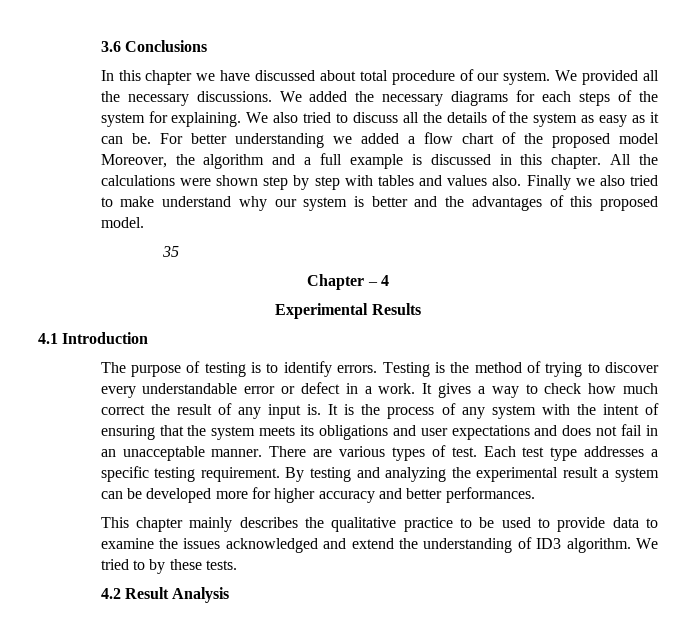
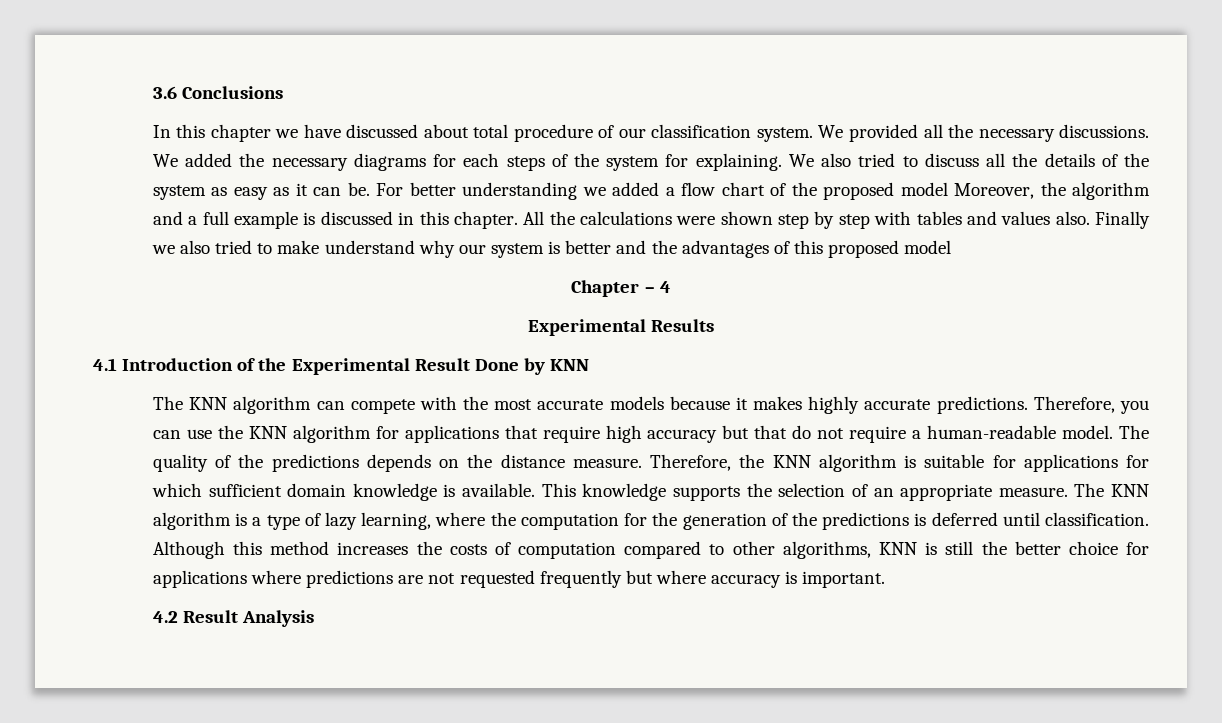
(500, 77) none -> [651,124,752,138] classification
[100,217,144,228] [162,246,180,257] model. // 35 -> [904,240,952,254] model
[100,361,659,377] [100,382,658,398] [100,403,659,419] [100,424,658,440] [100,445,659,461] [100,466,659,482] [100,487,535,503] [100,517,659,532] [100,537,658,553] [100,559,237,574] // The purpose of testing is to identify errors. Testing is the method of trying to discover every understandable error or defect in a work. It gives a way to check how much correct the result of any input is. It is the process of any system with the intent of ensuring that the system meets its obligations and user expectations and does not fail in an unacceptable manner. There are various types of test. Each test type addresses a specific testing requirement. By testing and analyzing the experimental result a system can be developed more for higher accuracy and better performances. // This chapter mainly describes the qualitative practice to be used to provide data to examine the issues acknowledged and extend the understanding of ID3 algorithm. We tried to by these tests. -> [237,358,590,375] [152,396,1149,414] [152,425,1149,443] [152,454,1149,472] [151,483,1150,501] [152,512,1149,530] [152,541,1150,559] [152,570,886,588] of the Experimental Result Done by KNN // The KNN algorithm can compete with the most accurate models because it makes highly accurate predictions. Therefore, you can use the KNN algorithm for applications that require high accuracy but that do not require a human-readable model. The quality of the predictions depends on the distance measure. Therefore, the KNN algorithm is suitable for applications for which sufficient domain knowledge is available. This knowledge supports the selection of an appropriate measure. The KNN algorithm is a type of lazy learning, where the computation for the generation of the predictions is deferred until classification. Although this method increases the costs of computation compared to other algorithms, KNN is still the better choice for applications where predictions are not requested frequently but where accuracy is important.

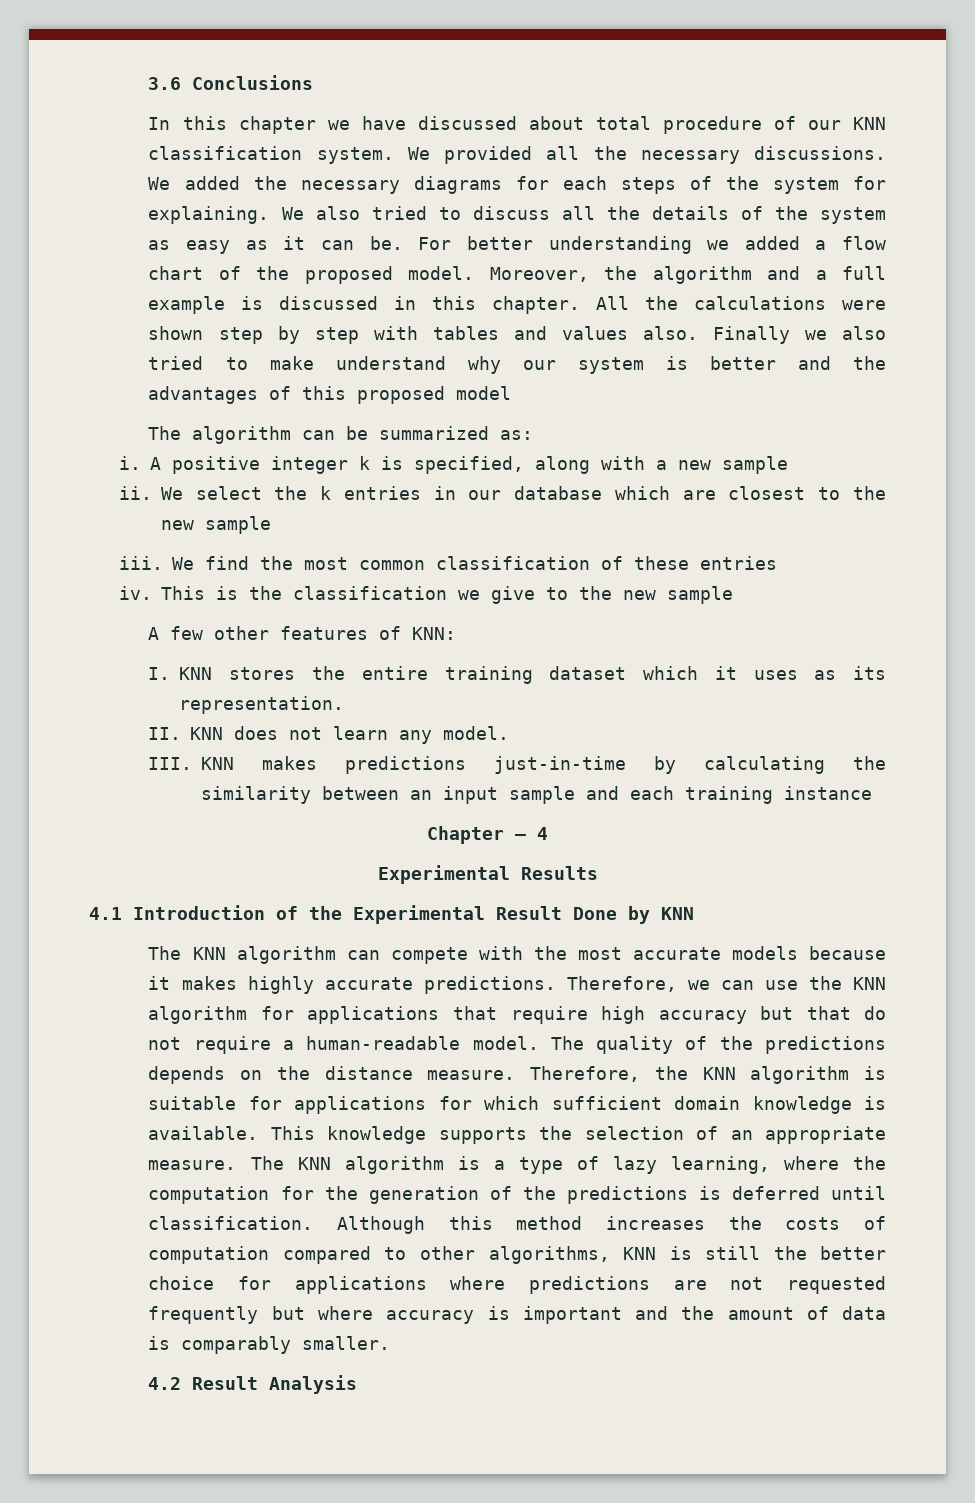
(646, 133) none -> [853,117,886,130] KNN
[900,182,948,196] model -> [408,266,475,280] model.
(952, 247) none -> [148,426,534,444] [118,456,788,474] [118,486,887,500] [160,516,271,534] [118,556,777,570] [118,586,733,604] [148,626,457,640] [148,666,887,684] [179,696,345,714] [148,726,510,744] [148,756,886,774] [201,786,873,804] // The algorithm can be summarized as: // i. A positive integer k is specified, along with a new sample // ii. We select the k entries in our database which are closest to the new sample // iii. We find the most common classification of these entries // iv. This is the classification we give to the new sample // A few other features of KNN: // I. KNN stores the entire training dataset which it uses as its representation. // II. KNN does not learn any model. // III. KNN makes predictions just-in-time by calculating the similarity between an input sample and each training instance
[1119,400,1149,414] you -> [687,980,710,990] we
[802,571,886,588] important. -> [522,1306,887,1324] [148,1336,391,1354] important and the amount of data is comparably smaller.

